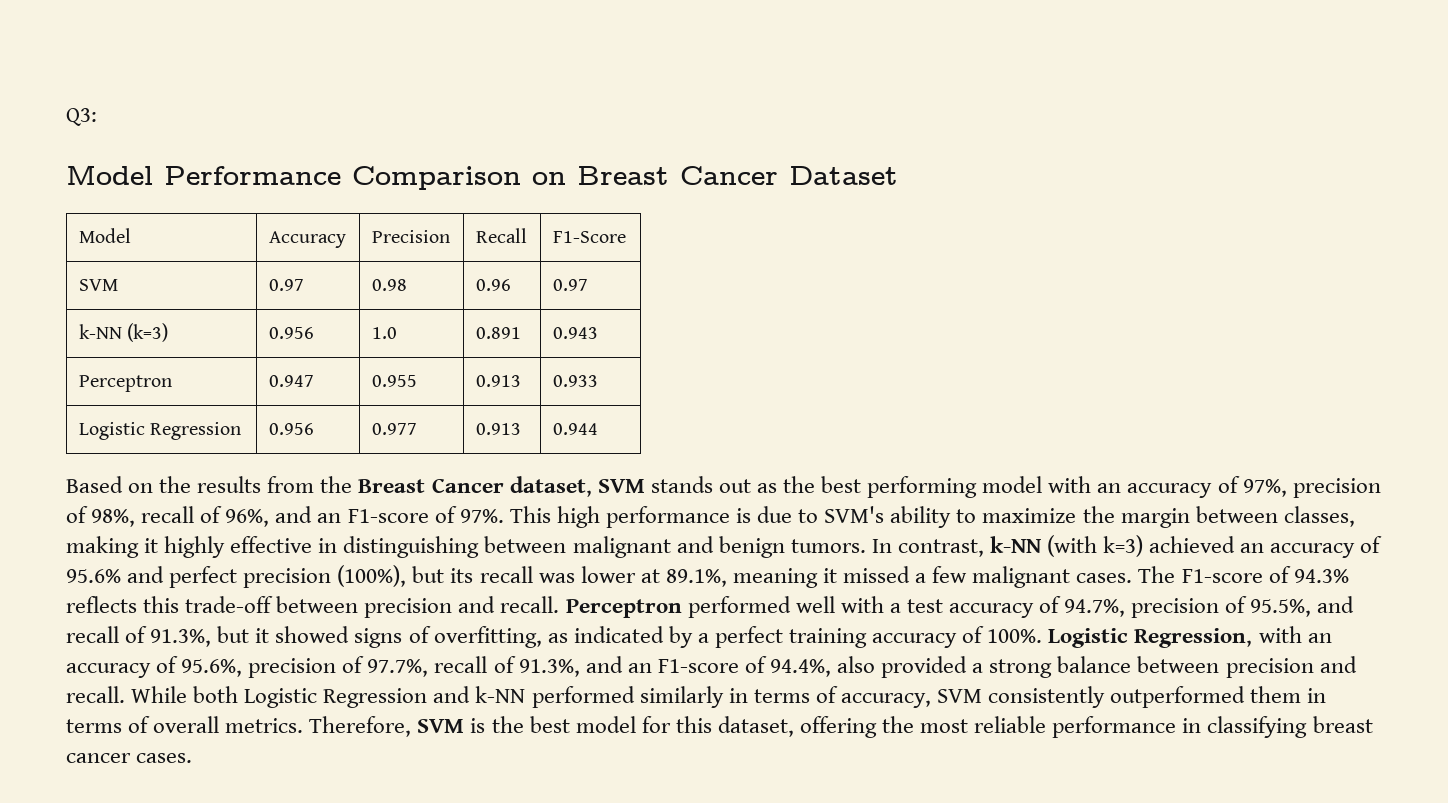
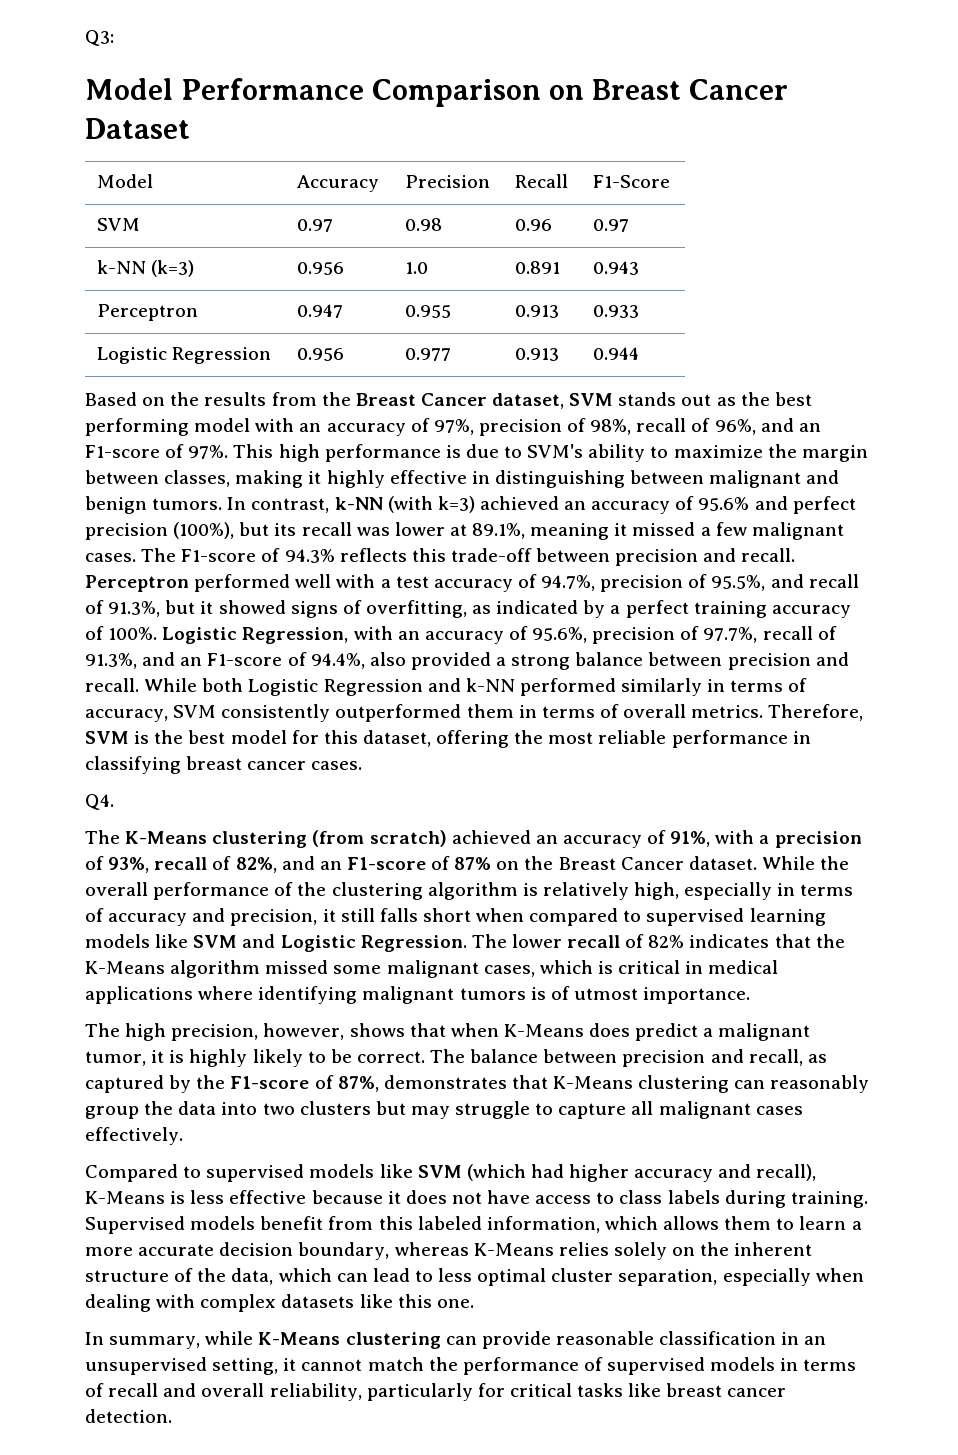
(193, 758) none -> [85,794,114,810] [85,830,862,848] [85,856,850,873] [85,882,854,900] [85,908,826,926] [85,934,845,952] [85,960,779,978] [85,986,751,1004] [85,1023,811,1041] [85,1049,827,1067] [85,1075,870,1093] [85,1101,803,1119] [85,1127,183,1145] [85,1164,817,1182] [85,1190,868,1208] [85,1216,862,1234] [85,1242,813,1260] [85,1268,864,1286] [85,1294,474,1312] [85,1331,827,1349] [85,1357,857,1375] [85,1383,787,1401] [85,1409,172,1423] // Q4. // The K-Means clustering (from scratch) achieved an accuracy of 91%, with a precision of 93%, recall of 82%, and an F1-score of 87% on the Breast Cancer dataset. While the overall performance of the clustering algorithm is relatively high, especially in terms of accuracy and precision, it still falls short when compared to supervised learning models like SVM and Logistic Regression. The lower recall of 82% indicates that the K-Means algorithm missed some malignant cases, which is critical in medical applications where identifying malignant tumors is of utmost importance. // The high precision, however, shows that when K-Means does predict a malignant tumor, it is highly likely to be correct. The balance between precision and recall, as captured by the F1-score of 87%, demonstrates that K-Means clustering can reasonably group the data into two clusters but may struggle to capture all malignant cases effectively. // Compared to supervised models like SVM (which had higher accuracy and recall), K-Means is less effective because it does not have access to class labels during training. Supervised models benefit from this labeled information, which allows them to learn a more accurate decision boundary, whereas K-Means relies solely on the inherent structure of the data, which can lead to less optimal cluster separation, especially when dealing with complex datasets like this one. // In summary, while K-Means clustering can provide reasonable classification in an unsupervised setting, it cannot match the performance of supervised models in terms of recall and overall reliability, particularly for critical tasks like breast cancer detection.

